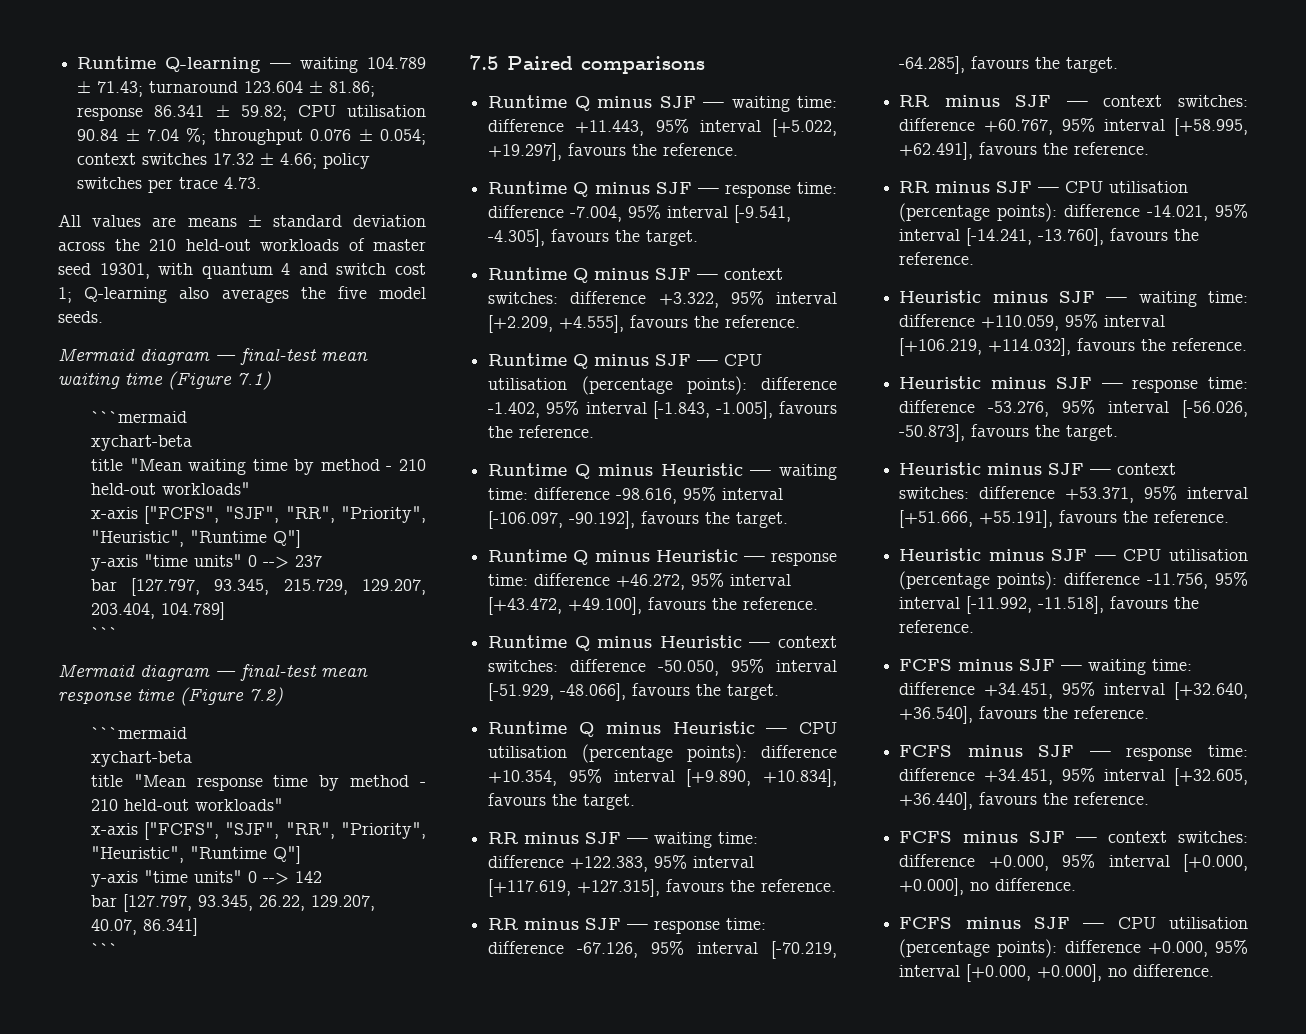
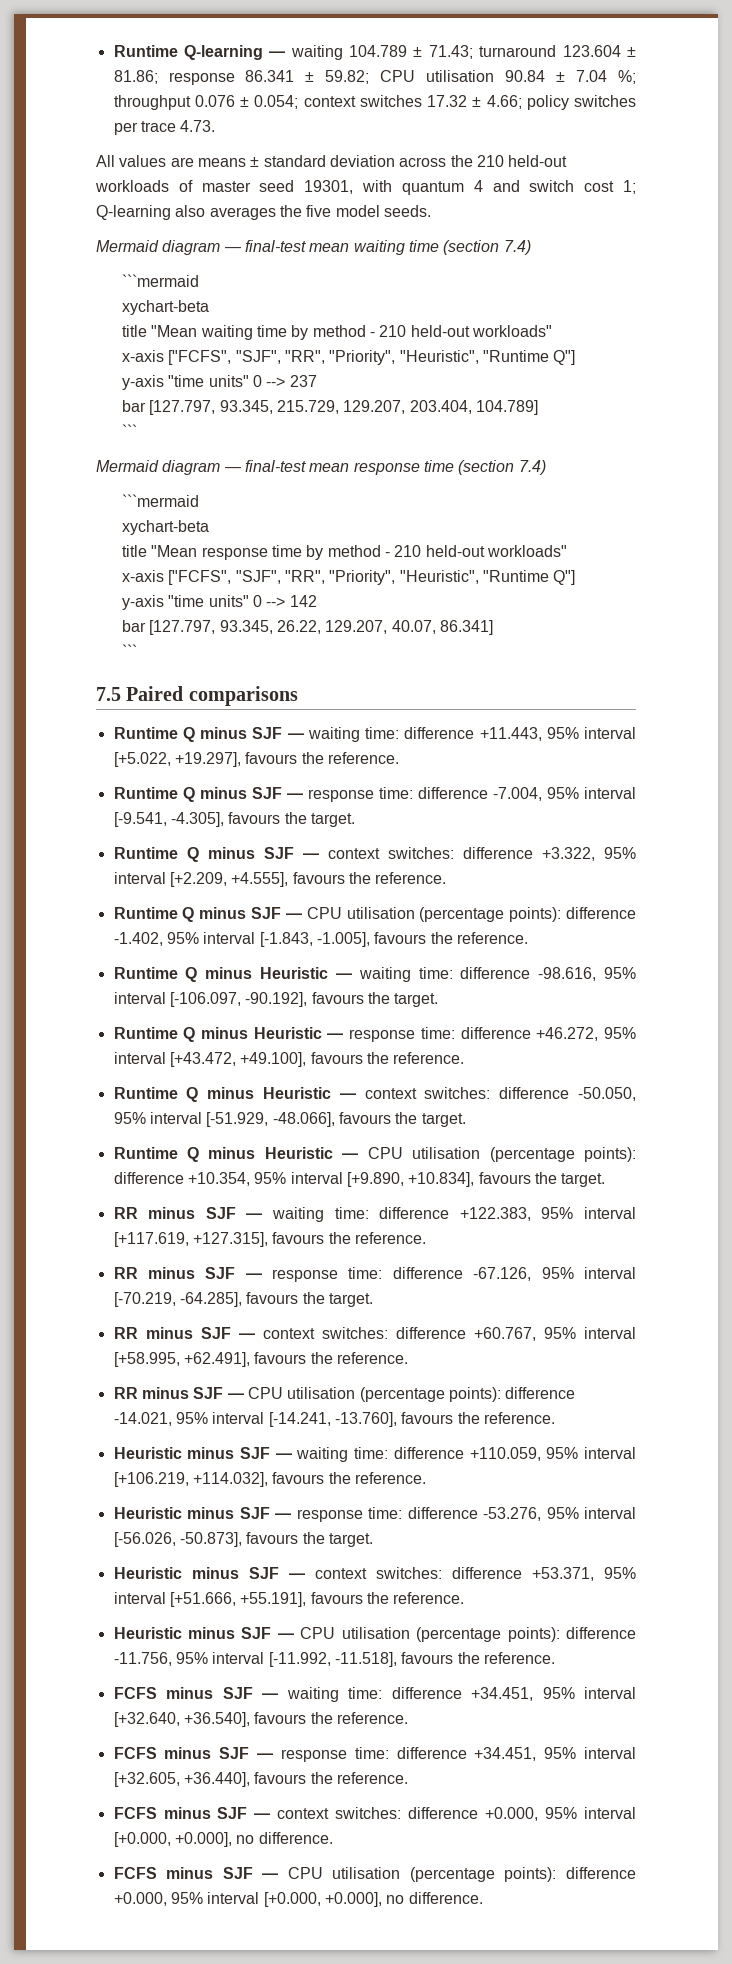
[168,371,271,390] (Figure 7.1) -> [443,240,531,255] (section 7.4)
[180,687,283,706] (Figure 7.2) -> [458,460,546,475] (section 7.4)

